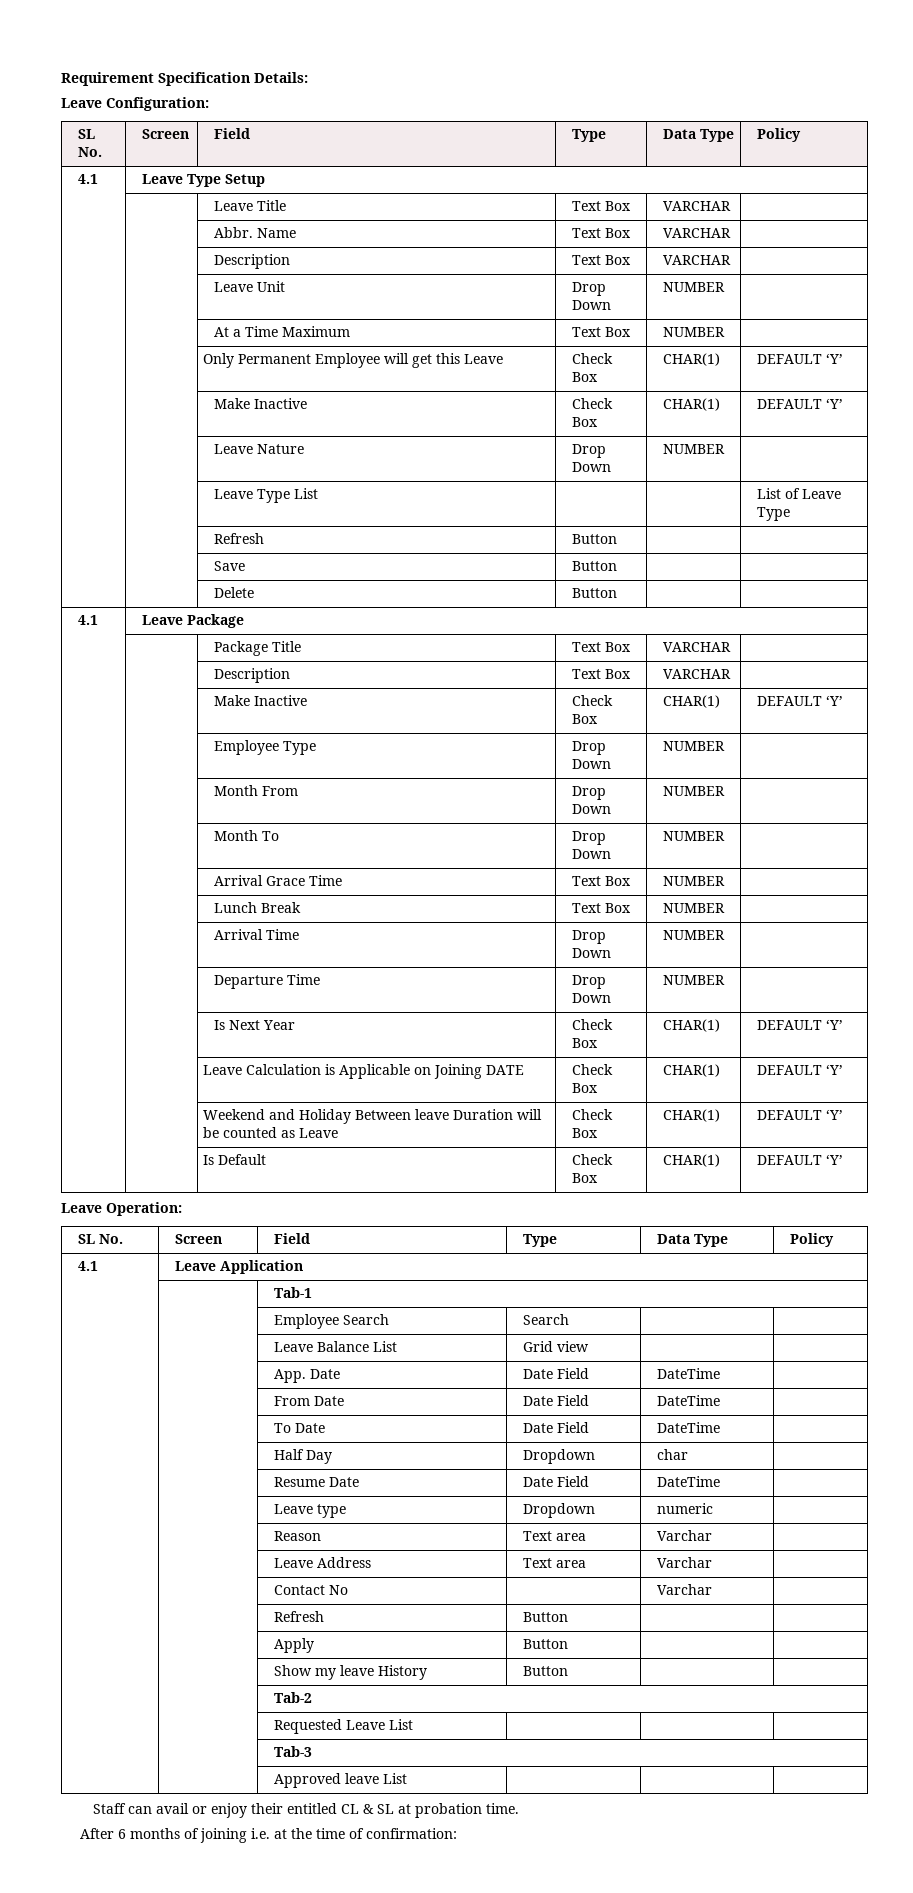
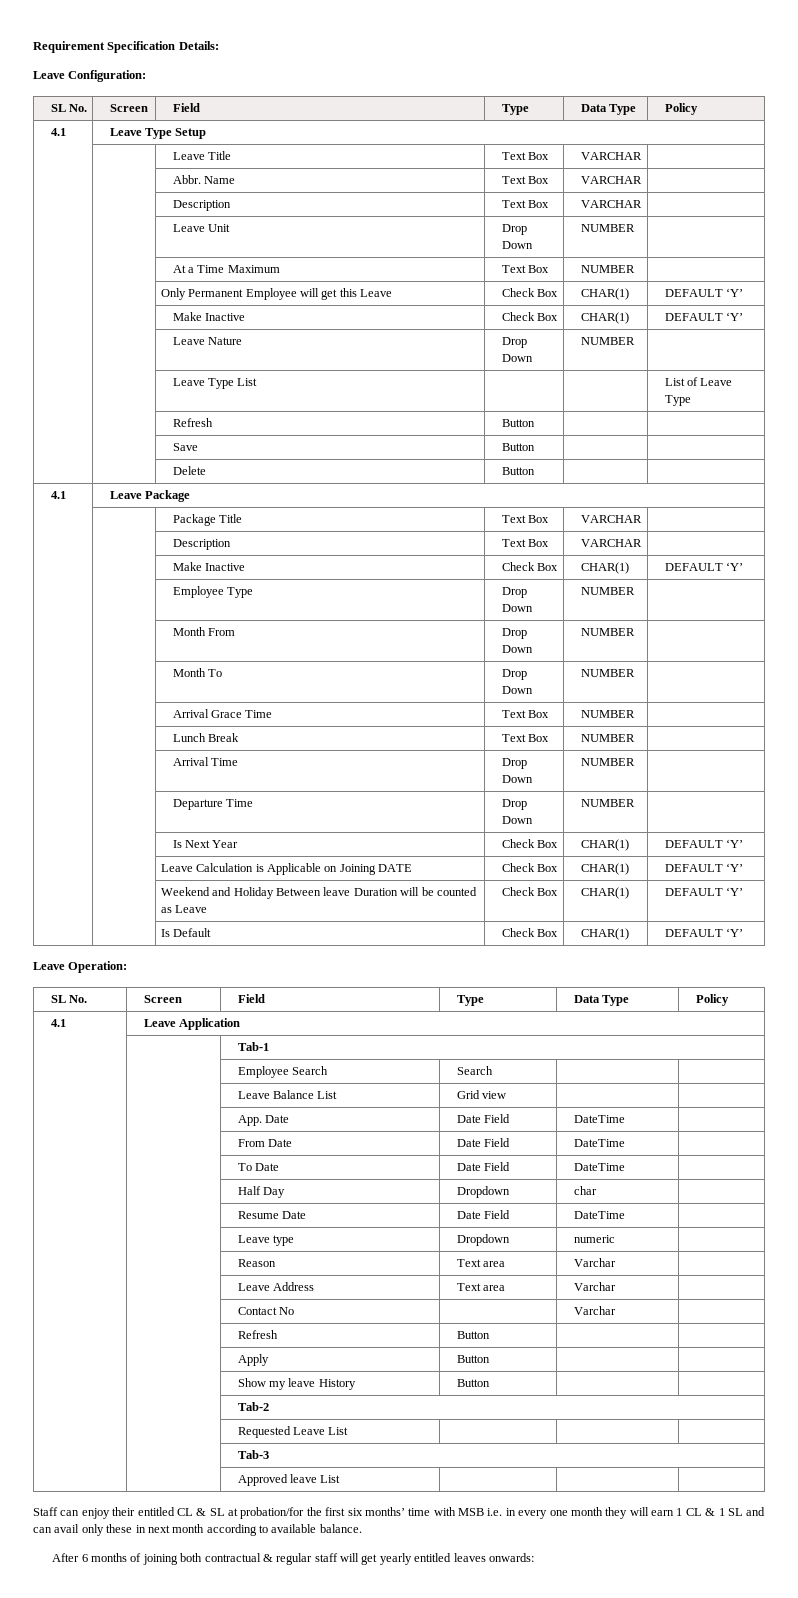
[155,1803,207,1814] avail or -> (80, 1513) none
[414,1803,519,1818] probation time. -> [240,1507,766,1519] [33,1524,362,1536] probation/for the first six months’ time with MSB i.e. in every one month they will earn 1 CL & 1 SL and can avail only these in next month according to available balance.
[250,1828,457,1839] i.e. at the time of confirmation: -> [180,1553,534,1565] both contractual & regular staff will get yearly entitled leaves onwards:

